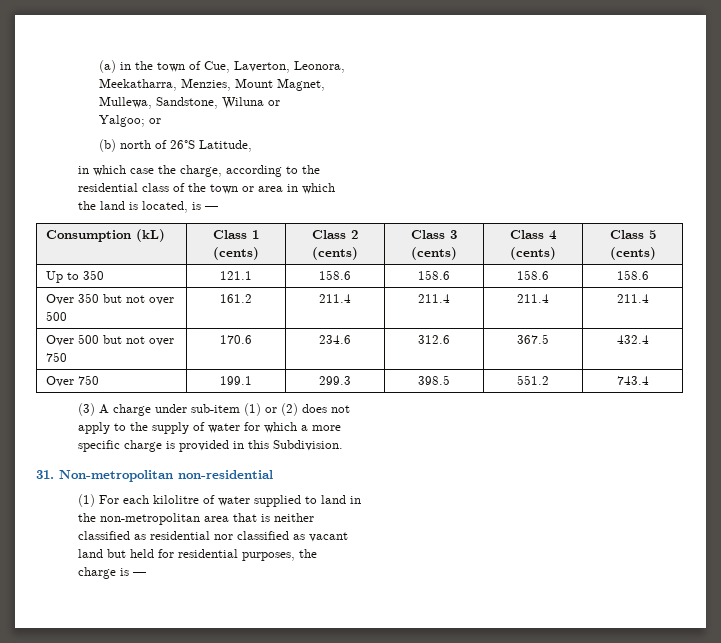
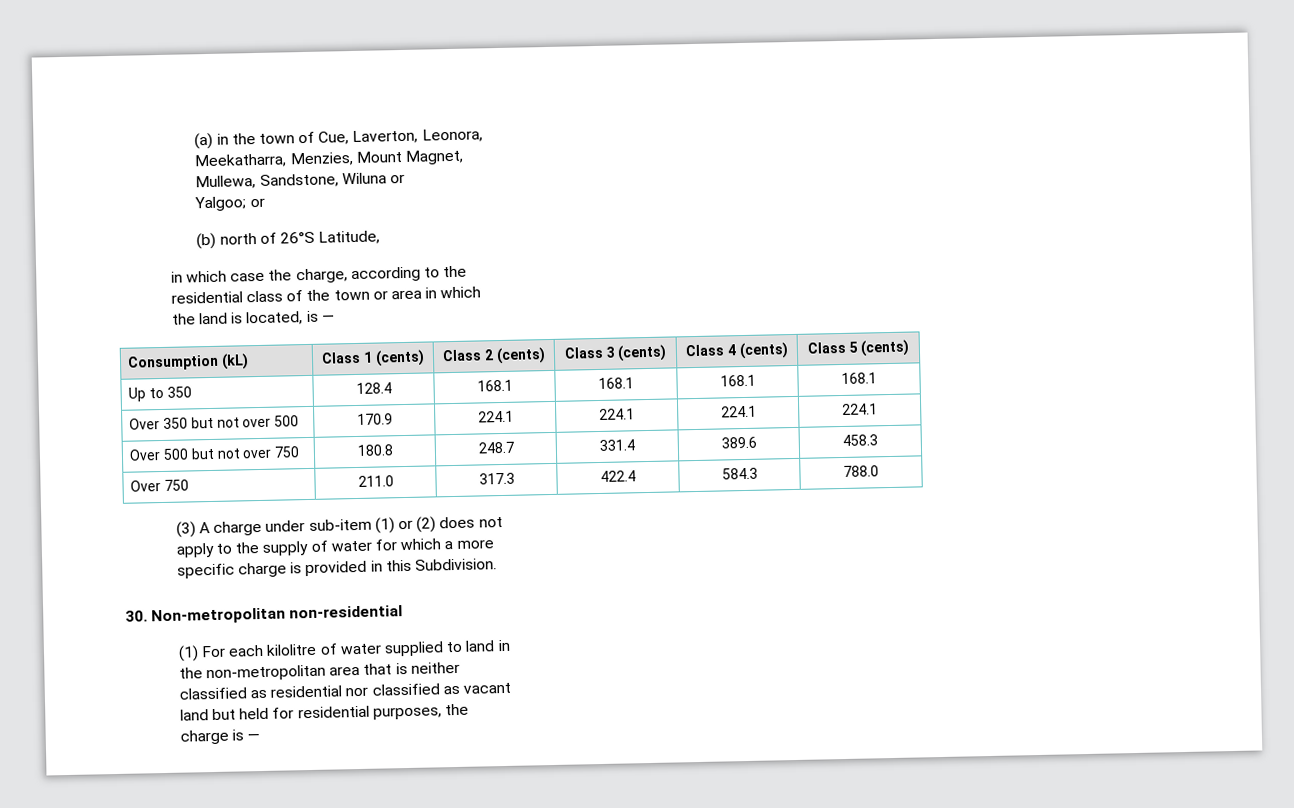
[220,271,252,280] [319,270,351,280] [418,270,450,280] [517,270,549,280] [616,270,649,280] 121.1 | 158.6 | 158.6 | 158.6 | 158.6 -> [355,382,392,394] [476,379,513,392] [598,377,634,389] [719,374,756,387] [841,372,877,384] 128.4 | 168.1 | 168.1 | 168.1 | 168.1
[220,294,252,303] [319,294,351,303] [418,294,450,303] [517,294,549,303] [616,294,649,303] 161.2 | 211.4 | 211.4 | 211.4 | 211.4 -> [356,413,393,425] [477,410,514,423] [599,408,635,420] [720,405,757,418] [842,403,878,415] 170.9 | 224.1 | 224.1 | 224.1 | 224.1
[220,335,252,344] [319,335,351,344] [418,335,450,344] [517,334,549,344] [616,335,649,344] [46,375,100,387] [220,376,252,385] [319,376,351,385] [418,375,450,385] [517,375,549,385] [616,376,649,385] 170.6 | 234.6 | 312.6 | 367.5 | 432.4 // Over 750 | 199.1 | 299.3 | 398.5 | 551.2 | 743.4 -> [356,444,394,456] [477,441,514,454] [599,439,635,451] [720,436,757,449] [842,434,878,446] [130,479,190,492] [357,475,394,487] [478,472,515,485] [600,470,636,482] [721,467,758,480] [843,465,879,477] 180.8 | 248.7 | 331.4 | 389.6 | 458.3 // Over 750 | 211.0 | 317.3 | 422.4 | 584.3 | 788.0
[36,470,54,479] 31. -> [125,610,148,622] 30.

